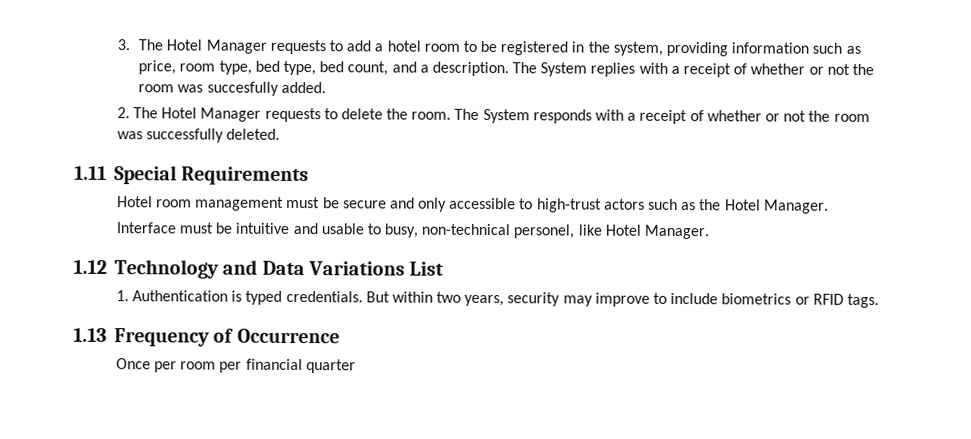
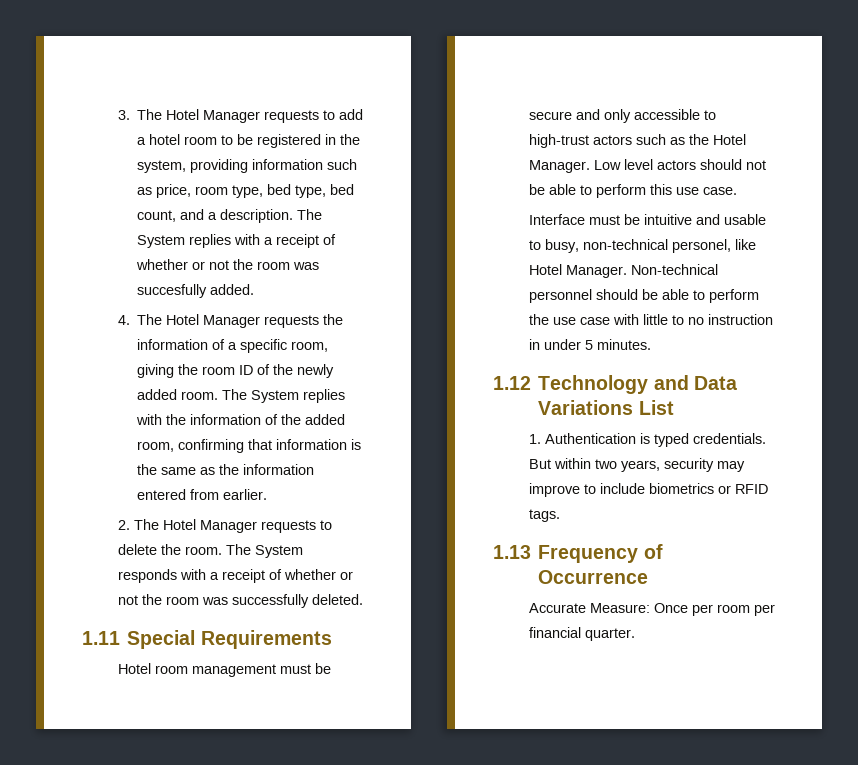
(326, 87) none -> [118,314,344,328] [137,339,329,353] [137,364,335,378] [137,389,346,403] [136,414,346,425] [137,439,362,453] [137,464,315,475] [137,489,268,500] // 4. The Hotel Manager requests the information of a specific room, giving the room ID of the newly added room. The System replies with the information of the added room, confirming that information is the same as the information entered from earlier.
(829, 206) none -> [594,159,767,170] [529,184,738,198] Low level actors should not be able to perform this use case.
(710, 232) none -> [631,264,719,275] [529,289,760,303] [529,314,774,325] [529,339,652,350] Non-technical personnel should be able to perform the use case with little to no instruction in under 5 minutes.
(340, 336) none -> [529,603,651,613] Accurate Measure:
[305,359,356,374] quarter -> [585,628,636,641] quarter.

